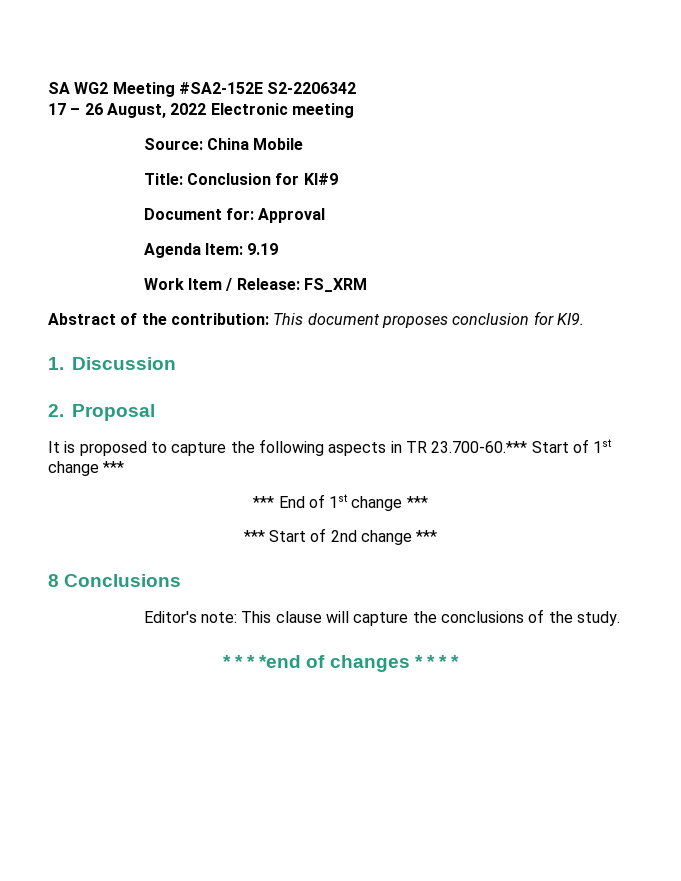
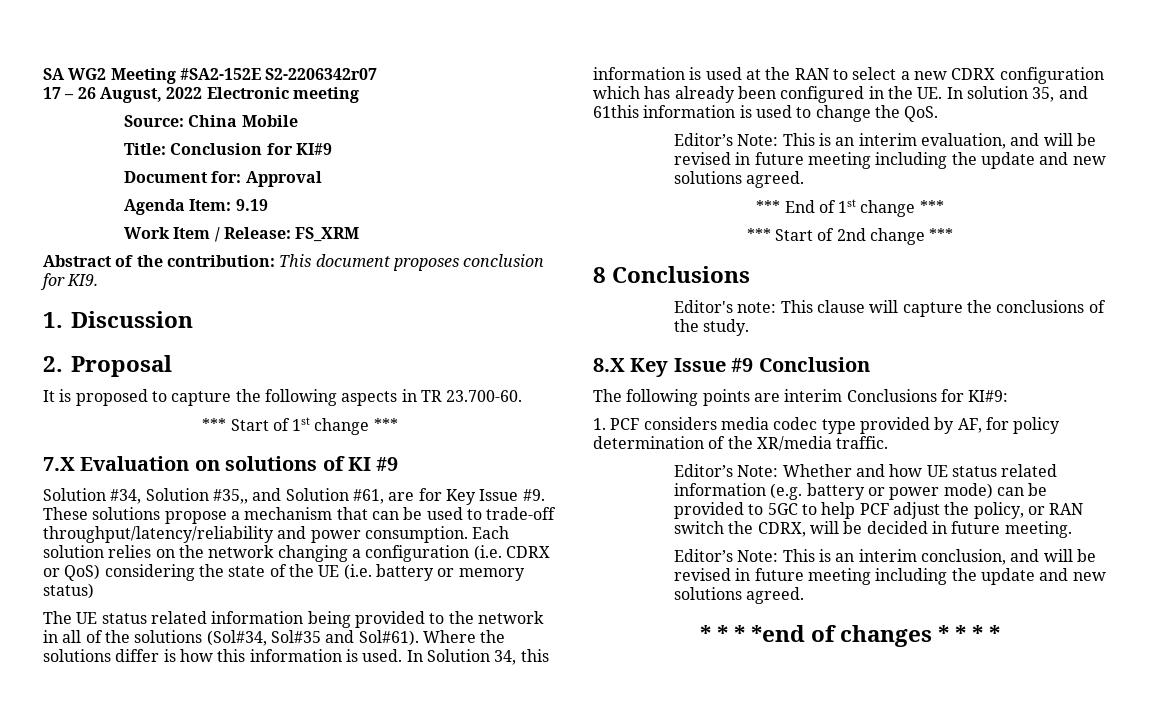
[267,82,357,94] S2-2206342 -> [265,68,378,80] S2-2206342r07
[431,441,528,453] 23.700-60.*** -> [446,390,523,402] [202,418,227,431] 23.700-60. // ***
(125, 467) none -> [43,456,399,471] [43,488,545,505] [43,507,557,524] [43,526,510,543] [43,545,550,562] [43,564,525,581] [43,583,94,599] [43,611,544,628] [43,630,506,646] [43,649,549,665] [593,67,1104,84] [593,86,1088,103] [593,105,939,122] [673,133,1096,149] [673,152,1106,169] [673,171,805,188] // 7.X Evaluation on solutions of KI #9 // Solution #34, Solution #35,, and Solution #61, are for Key Issue #9. These solutions propose a mechanism that can be used to trade-off throughput/latency/reliability and power consumption. Each solution relies on the network changing a configuration (i.e. CDRX or QoS) considering the state of the UE (i.e. battery or memory status) // The UE status related information being provided to the network in all of the solutions (Sol#34, Sol#35 and Sol#61). Where the solutions differ is how this information is used. In Solution 34, this information is used at the RAN to select a new CDRX configuration which has already been configured in the UE. In solution 35, and 61this information is used to change the QoS. // Editor’s Note: This is an interim evaluation, and will be revised in future meeting including the update and new solutions agreed.
(620, 618) none -> [593,357,870,377] [593,389,1009,406] [593,417,1061,434] [593,436,889,451] [673,464,1058,477] [673,483,1048,500] [673,502,1084,519] [673,521,1072,538] [673,549,1096,565] [673,568,1106,585] [673,587,805,604] // 8.X Key Issue #9 Conclusion // The following points are interim Conclusions for KI#9: // 1. PCF considers media codec type provided by AF, for policy determination of the XR/media traffic. // Editor’s Note: Whether and how UE status related information (e.g. battery or power mode) can be provided to 5GC to help PCF adjust the policy, or RAN switch the CDRX, will be decided in future meeting. // Editor’s Note: This is an interim conclusion, and will be revised in future meeting including the update and new solutions agreed.

